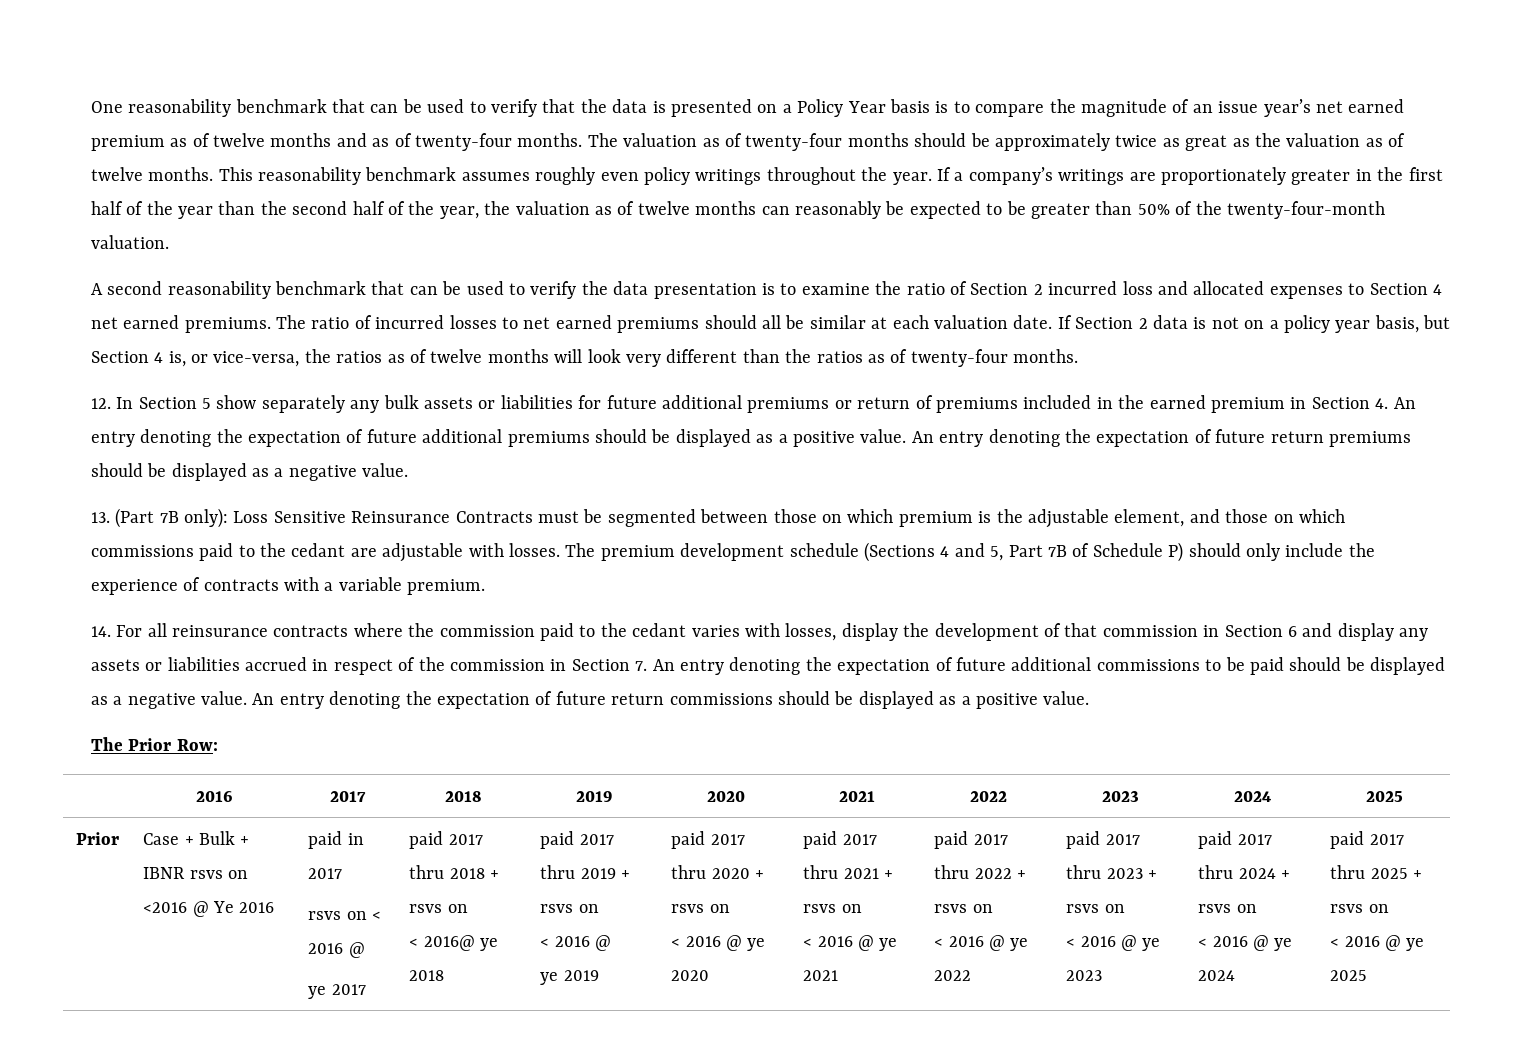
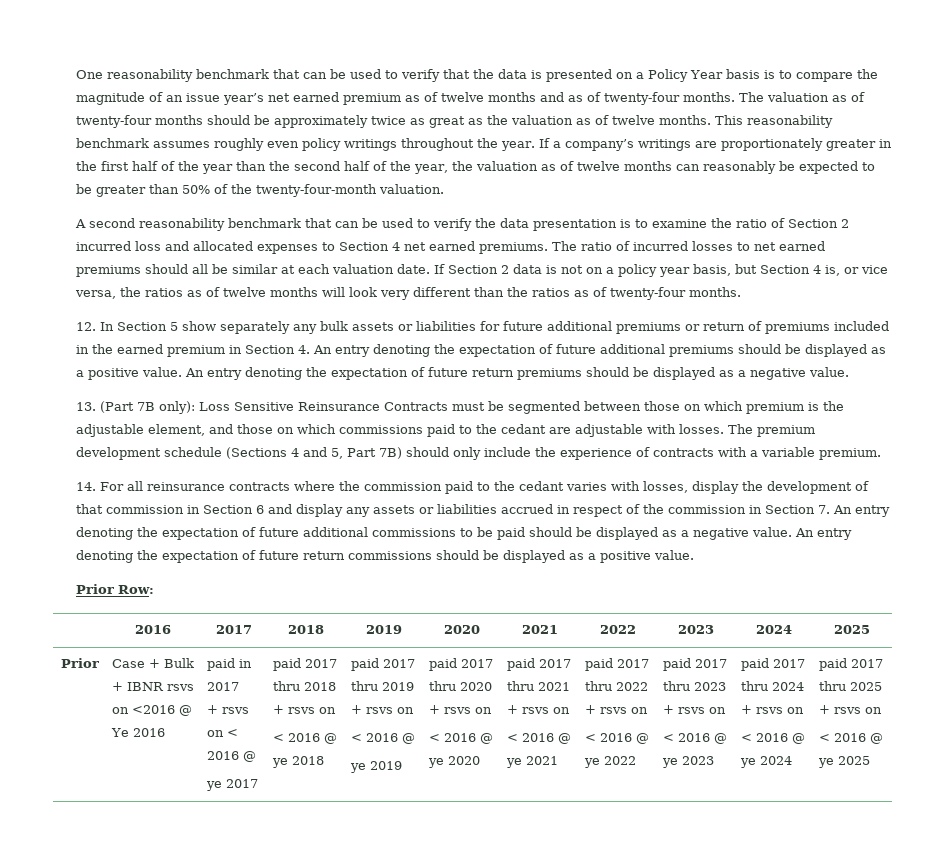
[213,351,300,367] vice-versa, -> [861,265,889,274] [75,290,117,299] vice versa,
[1047,542,1184,562] 7B of Schedule P) -> [379,447,403,459] 7B)
[90,737,123,751] The -> (695, 555) none
(343, 873) none -> [206,705,218,714] +
[423,935,475,951] 2016@ -> [287,733,337,744] 2016 @

